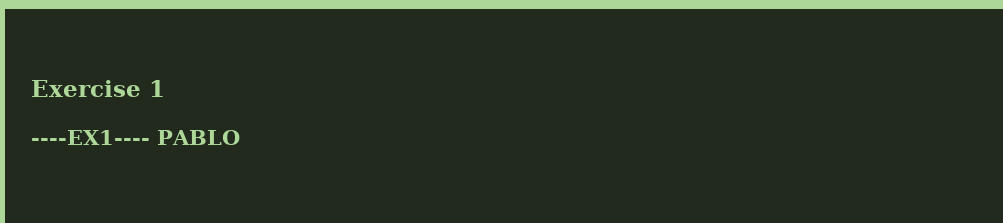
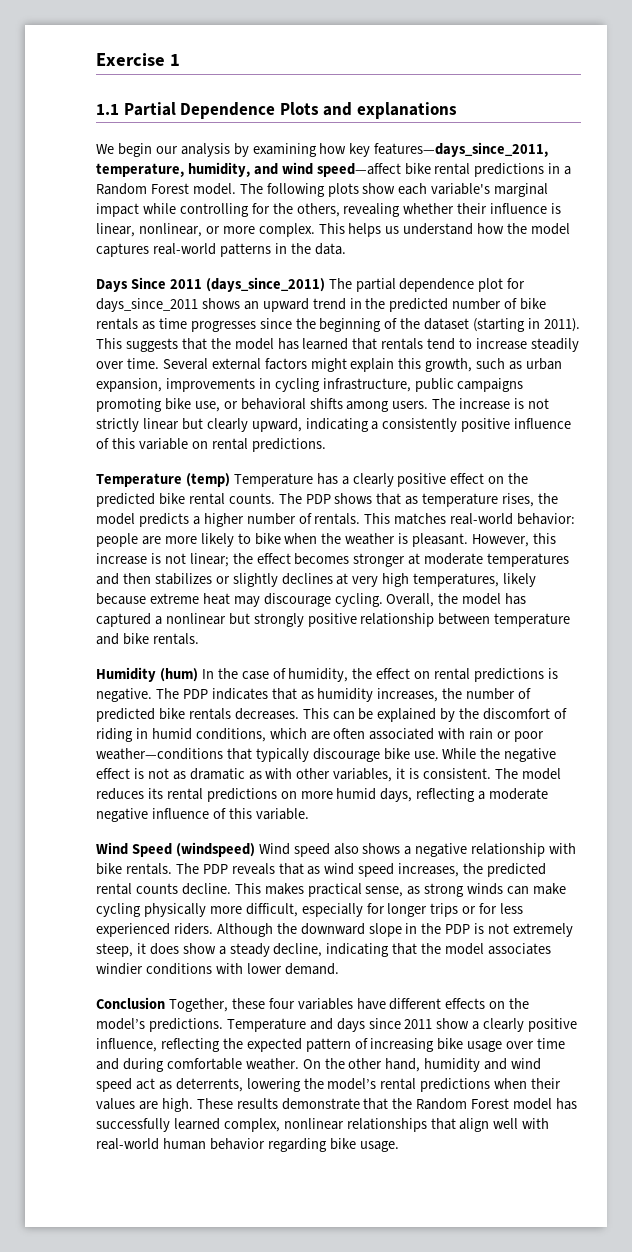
[31,130,240,145] ----EX1---- PABLO -> [96,102,457,119] [96,142,549,157] [96,162,572,177] [96,183,549,197] [96,203,562,217] [96,223,571,237] [96,243,346,257] [96,277,526,292] [96,298,547,312] [96,318,580,332] [96,338,579,352] [96,358,563,372] [96,378,524,392] [96,398,550,412] [96,418,572,432] [96,438,326,452] [96,473,529,487] [96,493,559,507] [96,513,576,527] [96,533,556,547] [96,553,570,567] [96,573,537,587] [96,593,527,607] [96,613,571,627] [96,633,199,645] [96,667,558,682] [96,688,532,702] [96,708,568,722] [96,728,545,742] [96,748,557,762] [96,768,561,782] [96,788,549,802] [96,808,309,822] [96,842,577,857] [96,863,547,877] [96,883,567,897] [96,903,524,917] [96,923,574,937] [96,943,552,957] [96,963,339,975] [96,997,530,1012] [96,1018,578,1032] [96,1038,566,1052] [96,1058,542,1072] [96,1078,562,1092] [96,1098,578,1112] [96,1118,550,1132] [96,1138,399,1152] 1.1 Partial Dependence Plots and explanations // We begin our analysis by examining how key features—days_since_2011, temperature, humidity, and wind speed—affect bike rental predictions in a Random Forest model. The following plots show each variable's marginal impact while controlling for the others, revealing whether their influence is linear, nonlinear, or more complex. This helps us understand how the model captures real-world patterns in the data. // Days Since 2011 (days_since_2011) The partial dependence plot for days_since_2011 shows an upward trend in the predicted number of bike rentals as time progresses since the beginning of the dataset (starting in 2011). This suggests that the model has learned that rentals tend to increase steadily over time. Several external factors might explain this growth, such as urban expansion, improvements in cycling infrastructure, public campaigns promoting bike use, or behavioral shifts among users. The increase is not strictly linear but clearly upward, indicating a consistently positive influence of this variable on rental predictions. // Temperature (temp) Temperature has a clearly positive effect on the predicted bike rental counts. The PDP shows that as temperature rises, the model predicts a higher number of rentals. This matches real-world behavior: people are more likely to bike when the weather is pleasant. However, this increase is not linear; the effect becomes stronger at moderate temperatures and then stabilizes or slightly declines at very high temperatures, likely because extreme heat may discourage cycling. Overall, the model has captured a nonlinear but strongly positive relationship between temperature and bike rentals. // Humidity (hum) In the case of humidity, the effect on rental predictions is negative. The PDP indicates that as humidity increases, the number of predicted bike rentals decreases. This can be explained by the discomfort of riding in humid conditions, which are often associated with rain or poor weather—conditions that typically discourage bike use. While the negative effect is not as dramatic as with other variables, it is consistent. The model reduces its rental predictions on more humid days, reflecting a moderate negative influence of this variable. // Wind Speed (windspeed) Wind speed also shows a negative relationship with bike rentals. The PDP reveals that as wind speed increases, the predicted rental counts decline. This makes practical sense, as strong winds can make cycling physically more difficult, especially for longer trips or for less experienced riders. Although the downward slope in the PDP is not extremely steep, it does show a steady decline, indicating that the model associates windier conditions with lower demand. // Conclusion Together, these four variables have different effects on the model’s predictions. Temperature and days since 2011 show a clearly positive influence, reflecting the expected pattern of increasing bike usage over time and during comfortable weather. On the other hand, humidity and wind speed act as deterrents, lowering the model’s rental predictions when their values are high. These results demonstrate that the Random Forest model has successfully learned complex, nonlinear relationships that align well with real-world human behavior regarding bike usage.

